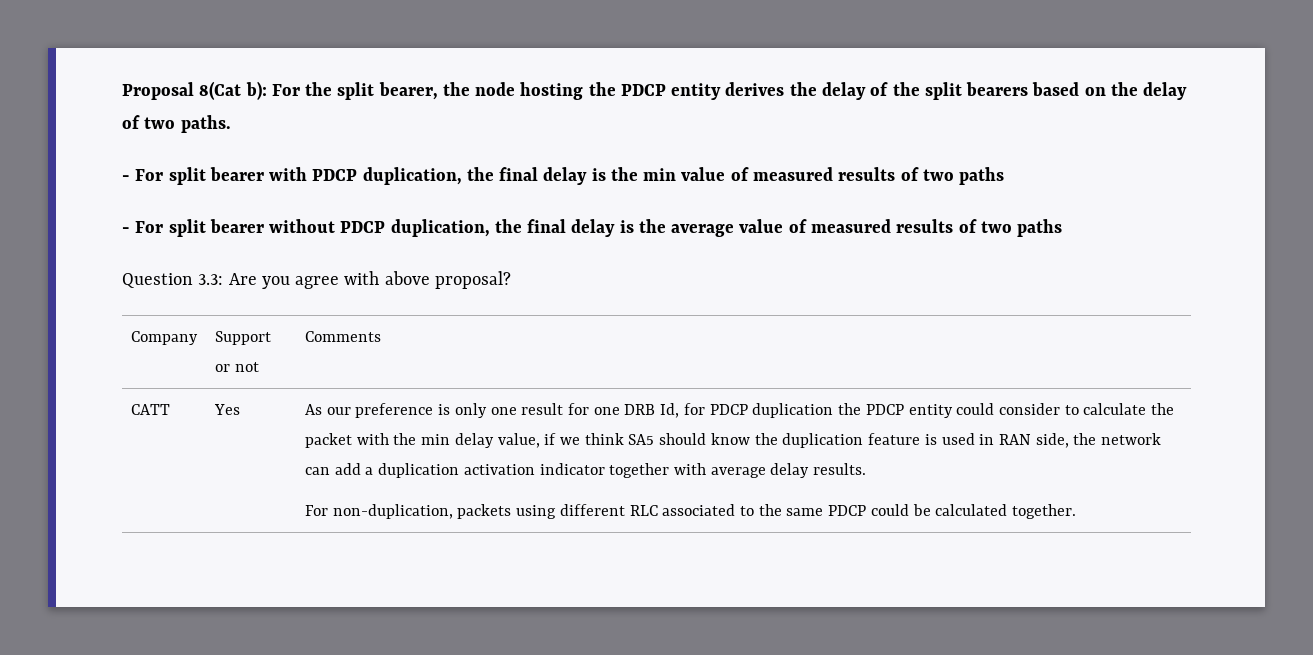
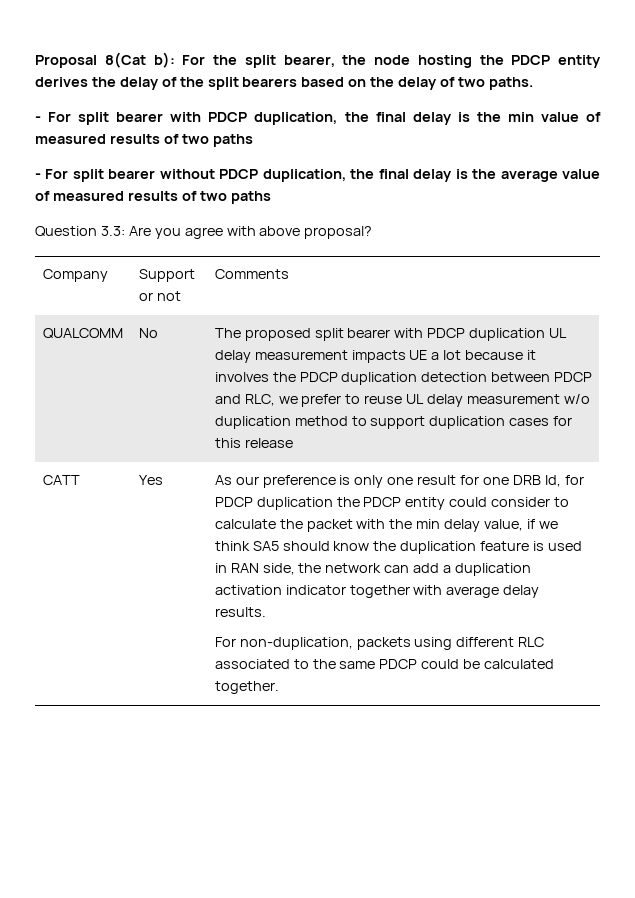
(381, 336) none -> [42,328,123,338] [138,328,158,338] [214,328,568,341] [214,350,537,363] [214,372,593,385] [214,394,590,407] [214,416,573,429] [214,438,293,448] // QUALCOMM | No | The proposed split bearer with PDCP duplication UL delay measurement impacts UE a lot because it involves the PDCP duplication detection between PDCP and RLC, we prefer to reuse UL delay measurement w/o duplication method to support duplication cases for this release

